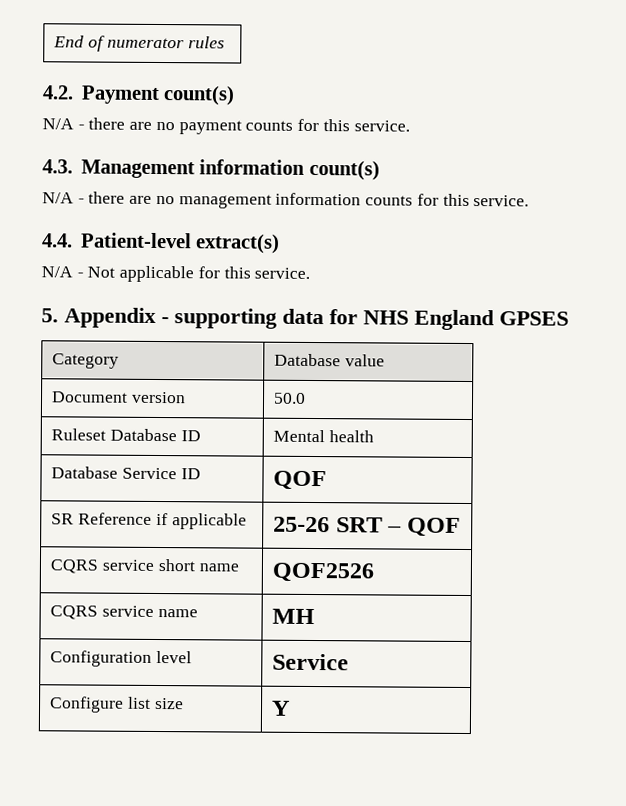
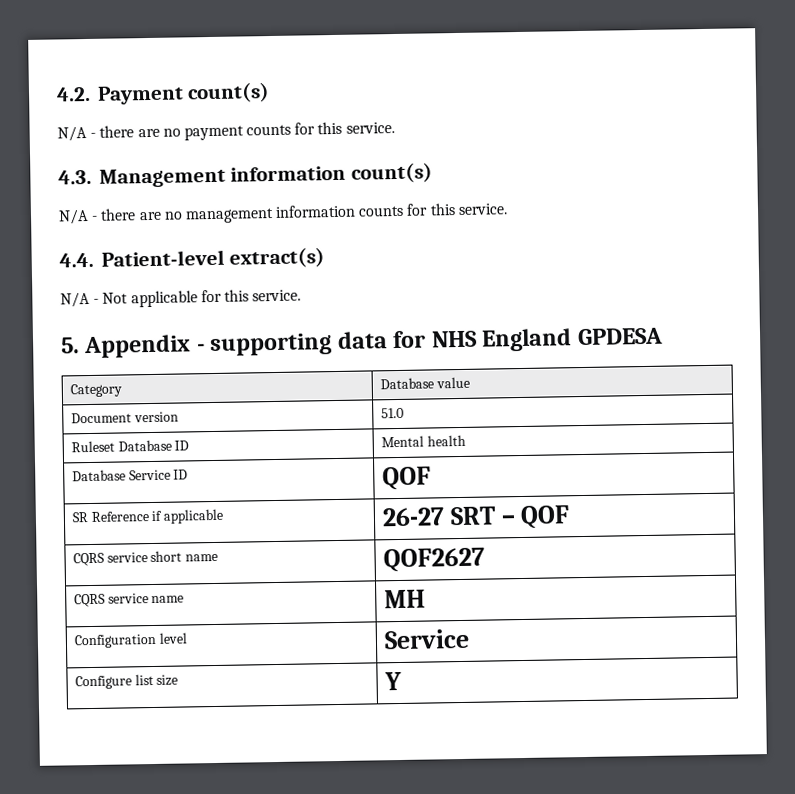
[53,35,225,52] End of numerator rules // -> (56, 94) none
[499,311,569,326] GPSES -> [576,327,663,346] GPDESA
[273,392,307,404] 50.0 -> [380,407,404,419] 51.0
[273,516,331,533] 25-26 -> [381,507,445,527] 26-27
[272,562,375,583] QOF2526 -> [382,547,485,573] QOF2627

